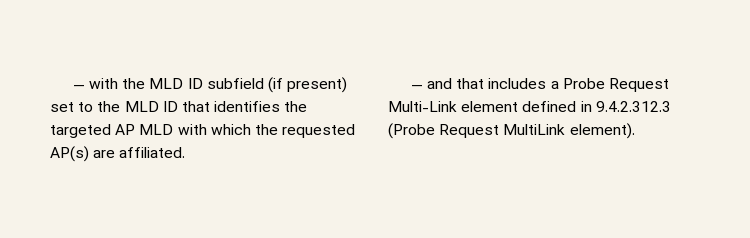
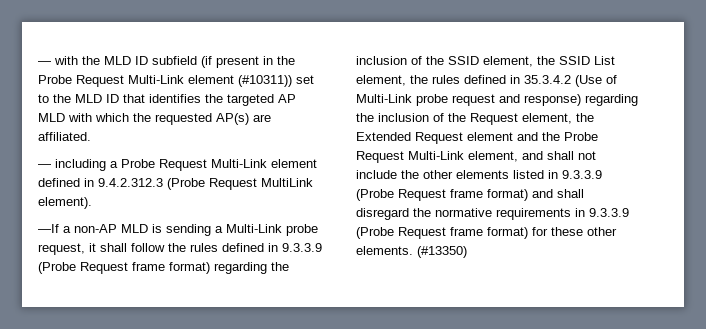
[287,77,348,93] present) -> [216,56,295,68] [38,75,292,87] present in the Probe Request Multi-Link element (#10311))
[427,78,547,89] and that includes -> [55,159,106,171] including
(635, 131) none -> [38,224,318,236] [38,243,322,255] [38,262,289,274] [356,56,615,67] [356,75,617,87] [356,94,638,106] [356,113,594,125] [356,132,598,144] [356,151,596,163] [356,170,602,179] [356,189,584,201] [356,208,629,220] [356,227,617,239] [356,246,467,258] // —If a non-AP MLD is sending a Multi-Link probe request, it shall follow the rules defined in 9.3.3.9 (Probe Request frame format) regarding the inclusion of the SSID element, the SSID List element, the rules defined in 35.3.4.2 (Use of Multi-Link probe request and response) regarding the inclusion of the Request element, the Extended Request element and the Probe Request Multi-Link element, and shall not include the other elements listed in 9.3.3.9 (Probe Request frame format) and shall disregard the normative requirements in 9.3.3.9 (Probe Request frame format) for these other elements. (#13350)

